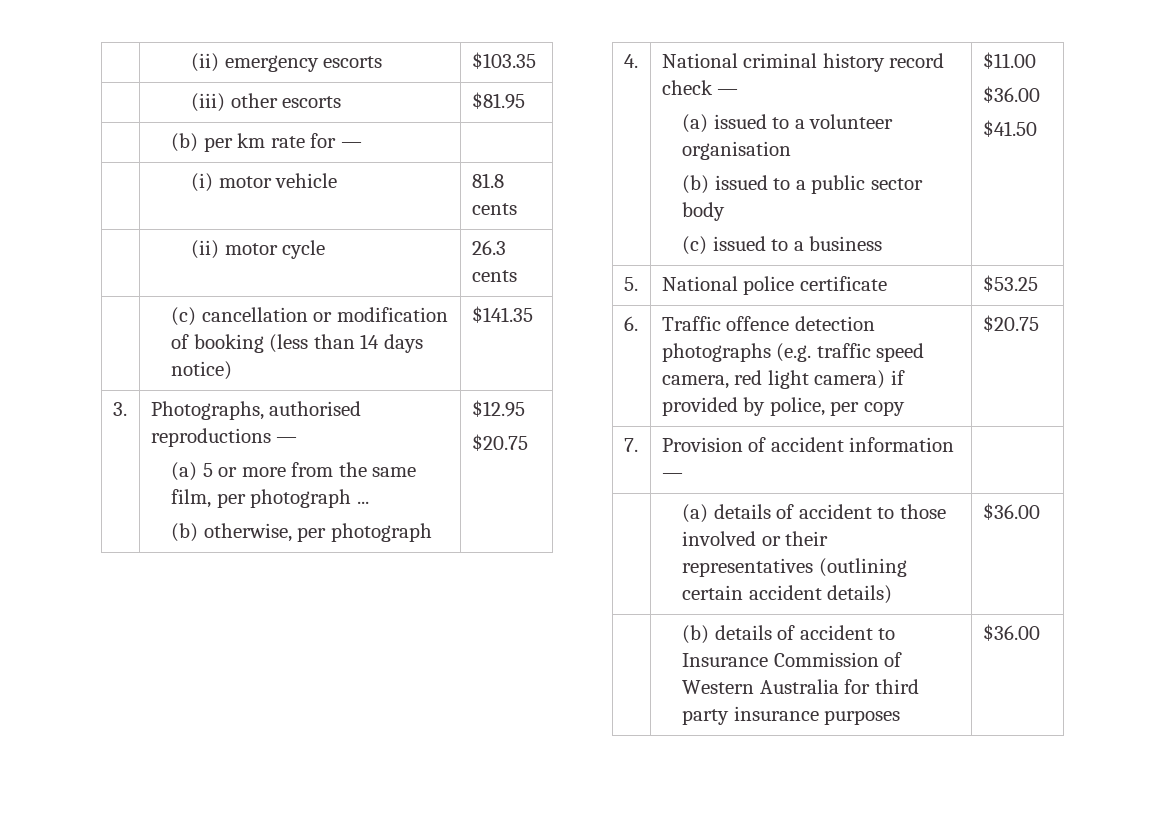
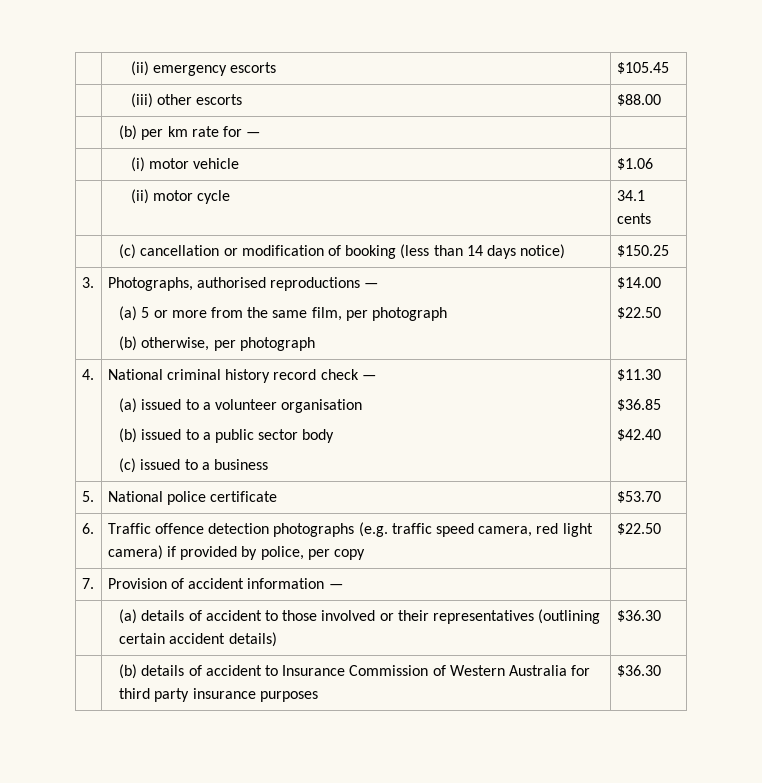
[471,52,536,69] $103.35 -> [616,62,669,74] $105.45
[471,92,525,109] $81.95 -> [616,94,661,106] $88.00
[471,173,504,188] [471,203,517,215] 81.8 cents -> [616,158,653,170] $1.06
[471,240,506,255] 26.3 -> [616,190,645,201] 34.1
[471,306,533,323] $141.35 -> [616,245,669,257] $150.25
[356,501,369,504] ... -> (447, 314) none
[471,400,525,417] [471,434,528,451] $12.95 // $20.75 -> [616,277,661,289] [616,307,661,319] $14.00 // $22.50
[982,52,1036,69] [982,86,1040,103] [982,120,1037,137] $11.00 // $36.00 // $41.50 -> [616,369,661,381] [616,399,661,411] [616,429,661,441] $11.30 // $36.85 // $42.40
[982,275,1038,292] $53.25 -> [616,491,661,503] $53.70
[982,315,1039,332] $20.75 -> [616,523,661,535] $22.50
[982,503,1040,520] $36.00 -> [616,610,661,622] $36.30
[982,624,1040,641] $36.00 -> [616,665,661,677] $36.30

